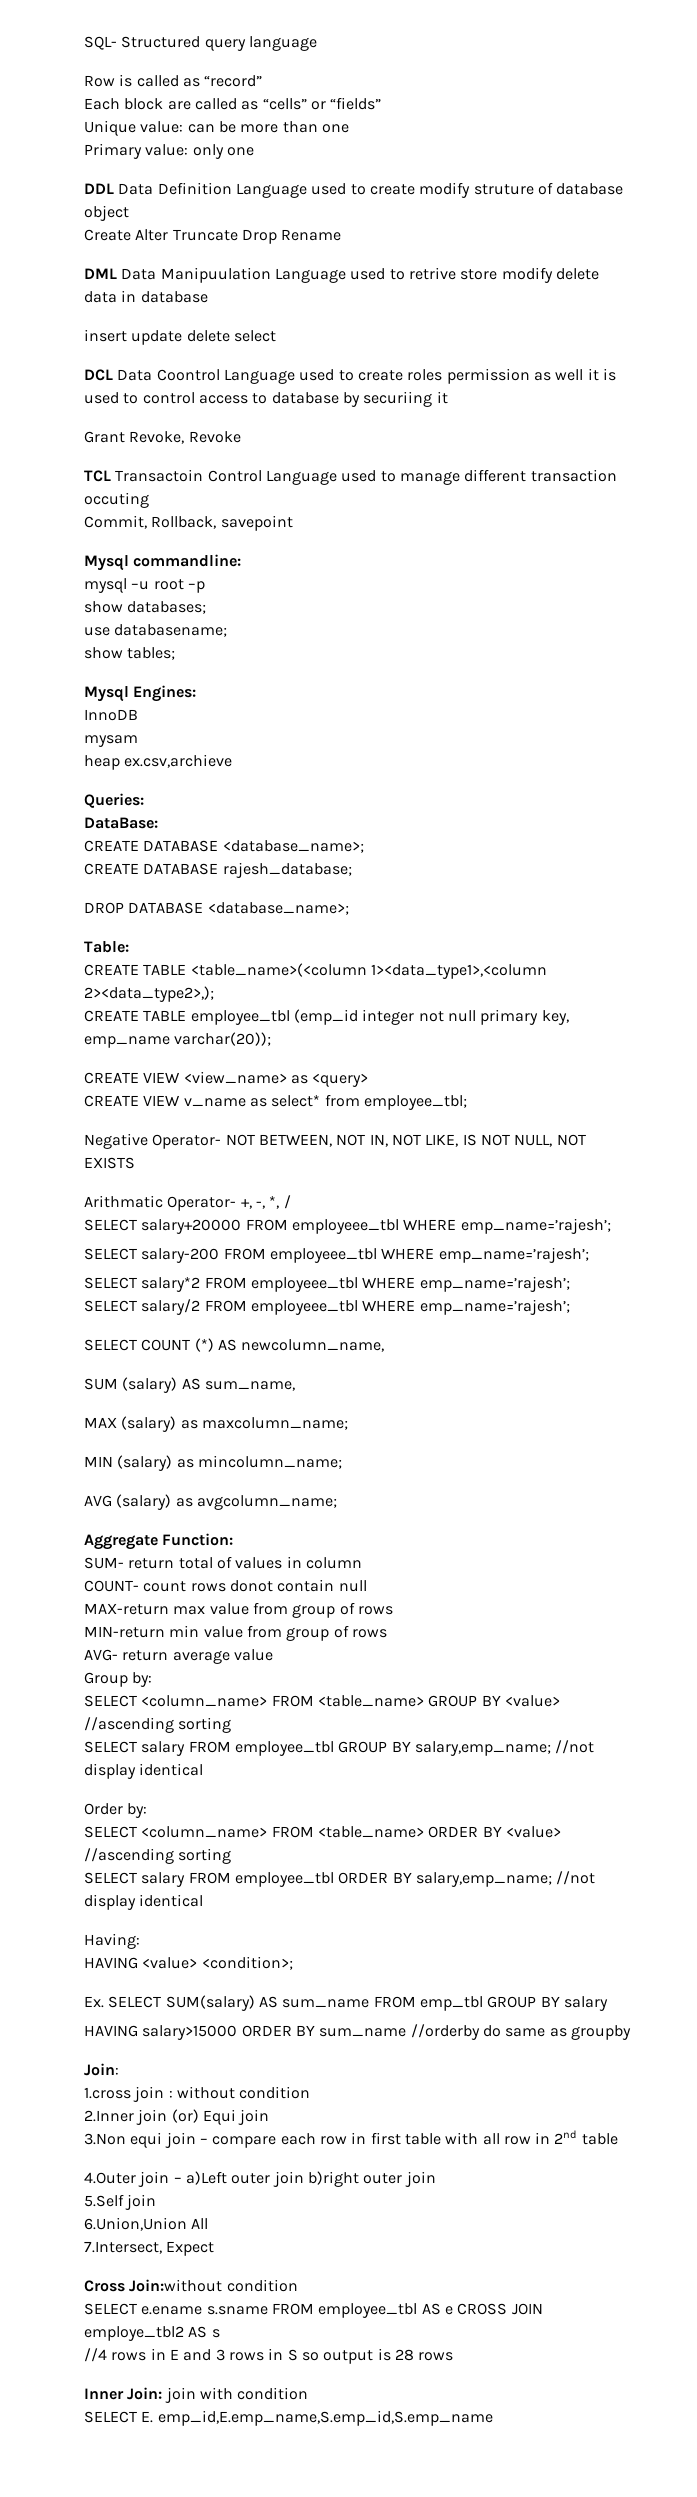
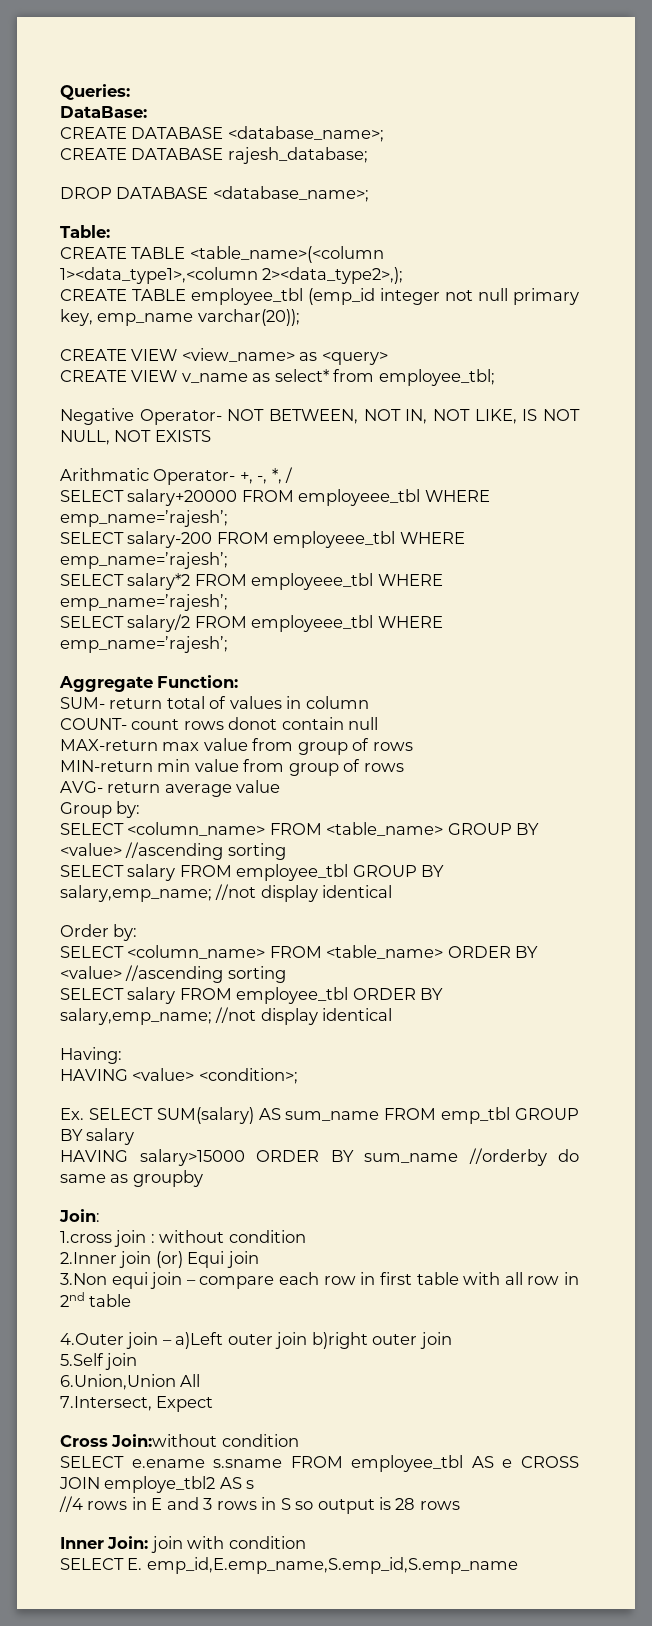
[84,36,317,51] [84,74,263,87] [84,97,382,110] [84,120,349,136] [84,143,254,159] [84,182,624,198] [84,205,129,221] [84,229,342,244] [84,267,599,283] [84,290,208,303] [84,329,276,345] [84,368,616,384] [84,391,448,407] [84,431,241,444] [84,469,617,485] [84,492,149,508] [84,515,293,531] [84,554,242,571] [84,578,205,593] [84,601,207,614] [84,624,228,637] [84,647,176,660] [84,685,197,702] [84,709,138,721] [84,735,138,747] [84,754,233,770] SQL- Structured query language // Row is called as “record” // Each block are called as “cells” or “fields” // Unique value: can be more than one // Primary value: only one // DDL Data Definition Language used to create modify struture of database object // Create Alter Truncate Drop Rename // DML Data Manipuulation Language used to retrive store modify delete data in database // insert update delete select // DCL Data Coontrol Language used to create roles permission as well it is used to control access to database by securiing it // Grant Revoke, Revoke // TCL Transactoin Control Language used to manage different transaction occuting // Commit, Rollback, savepoint // Mysql commandline: // mysql –u root –p // show databases; // use databasename; // show tables; // Mysql Engines: // InnoDB // mysam // heap ex.csv,archieve // -> (60, 92) none
[84,1338,385,1352] [84,1377,295,1393] [84,1416,348,1432] [84,1455,342,1471] [84,1494,337,1510] // SELECT COUNT (*) AS newcolumn_name, // SUM (salary) AS sum_name, // MAX (salary) as maxcolumn_name; // MIN (salary) as mincolumn_name; // AVG (salary) as avgcolumn_name; -> (228, 644) none

